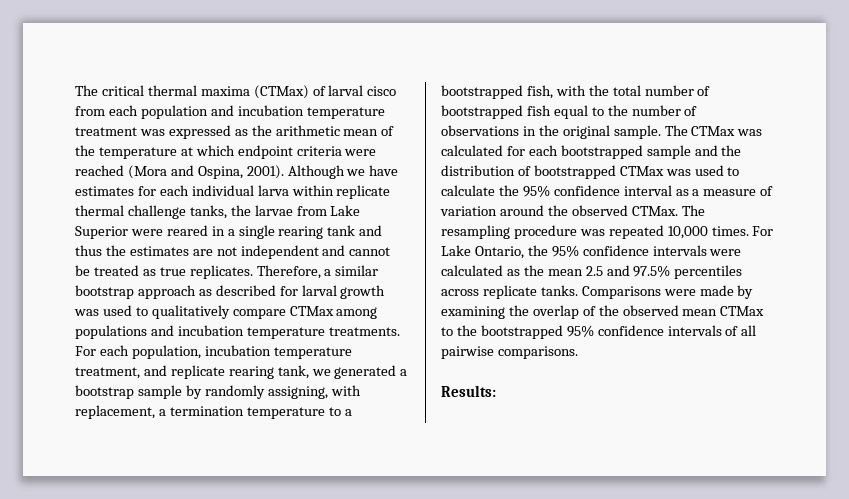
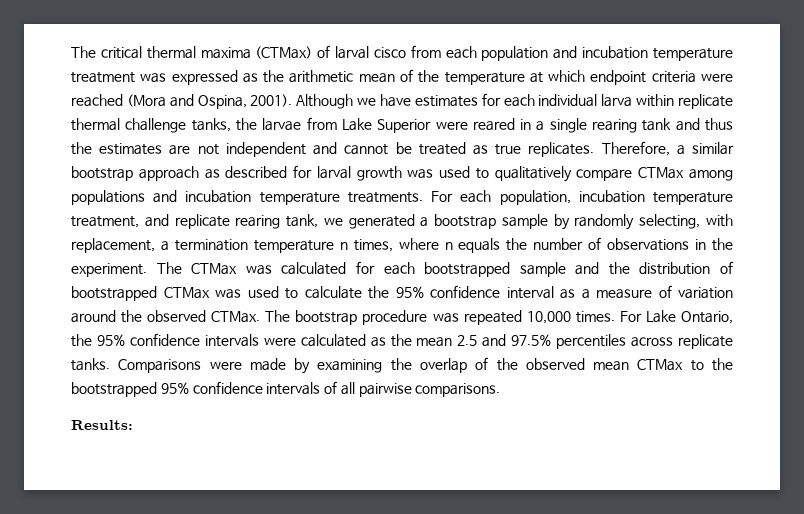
[267,386,328,399] assigning, -> [639,214,701,229] selecting,
[328,407,352,416] [441,85,711,99] [441,105,604,119] to a bootstrapped fish, with the total number of bootstrapped fish equal to -> [339,238,501,253] n times, where n equals
[562,125,661,139] original sample. -> [71,263,147,277] experiment.
[441,225,510,239] resampling -> [295,310,358,325] bootstrap

